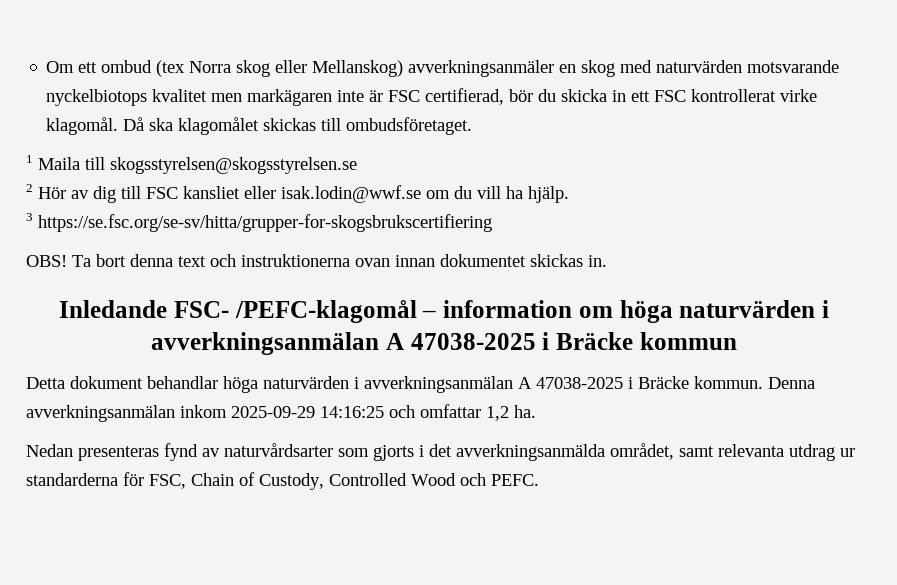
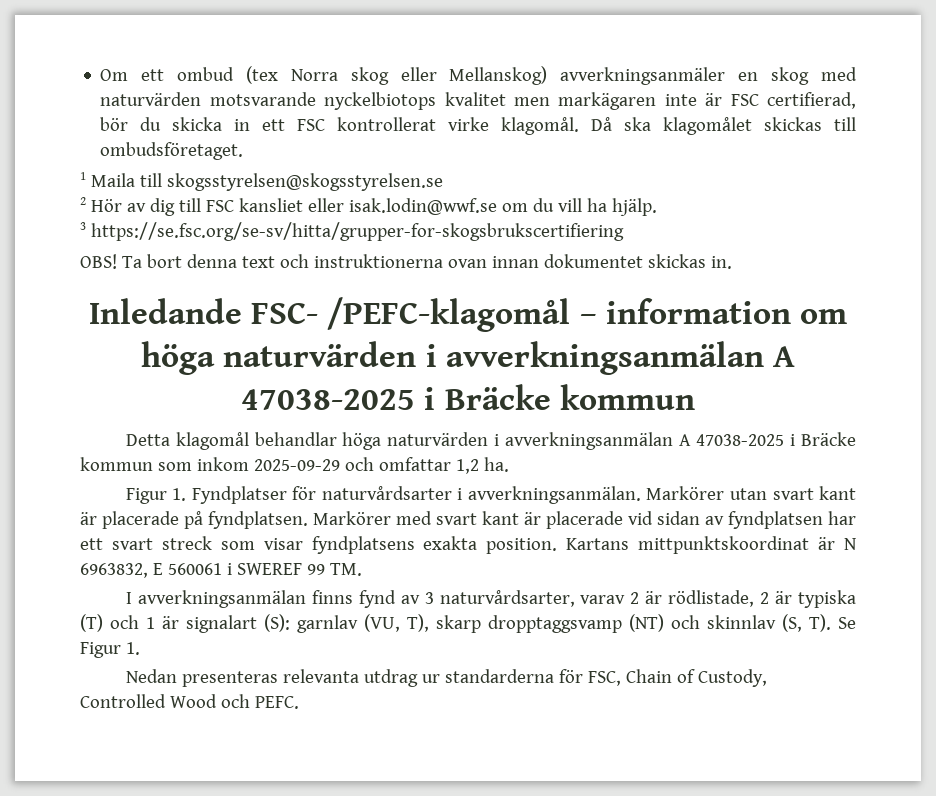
[70,376,143,389] dokument -> [175,432,249,450] klagomål
[694,376,815,389] [26,405,175,422] kommun. Denna avverkningsanmälan -> [80,457,192,471] kommun som
[320,406,384,418] 14:16:25 -> (340, 465) none
[26,443,714,461] Nedan presenteras fynd av naturvårdsarter som gjorts i det avverkningsanmälda området, samt -> [125,486,856,504] [80,511,856,529] [80,536,856,554] [80,563,362,578] [125,590,856,608] [80,614,856,633] [80,642,140,658] [125,669,278,687] Figur 1. Fyndplatser för naturvårdsarter i avverkningsanmälan. Markörer utan svart kant är placerade på fyndplatsen. Markörer med svart kant är placerade vid sidan av fyndplatsen har ett svart streck som visar fyndplatsens exakta position. Kartans mittpunktskoordinat är N 6963832, E 560061 i SWEREF 99 TM. // I avverkningsanmälan finns fynd av 3 naturvårdsarter, varav 2 är rödlistade, 2 är typiska (T) och 1 är signalart (S): garnlav (VU, T), skarp dropptaggsvamp (NT) och skinnlav (S, T). Se Figur 1. // Nedan presenteras

